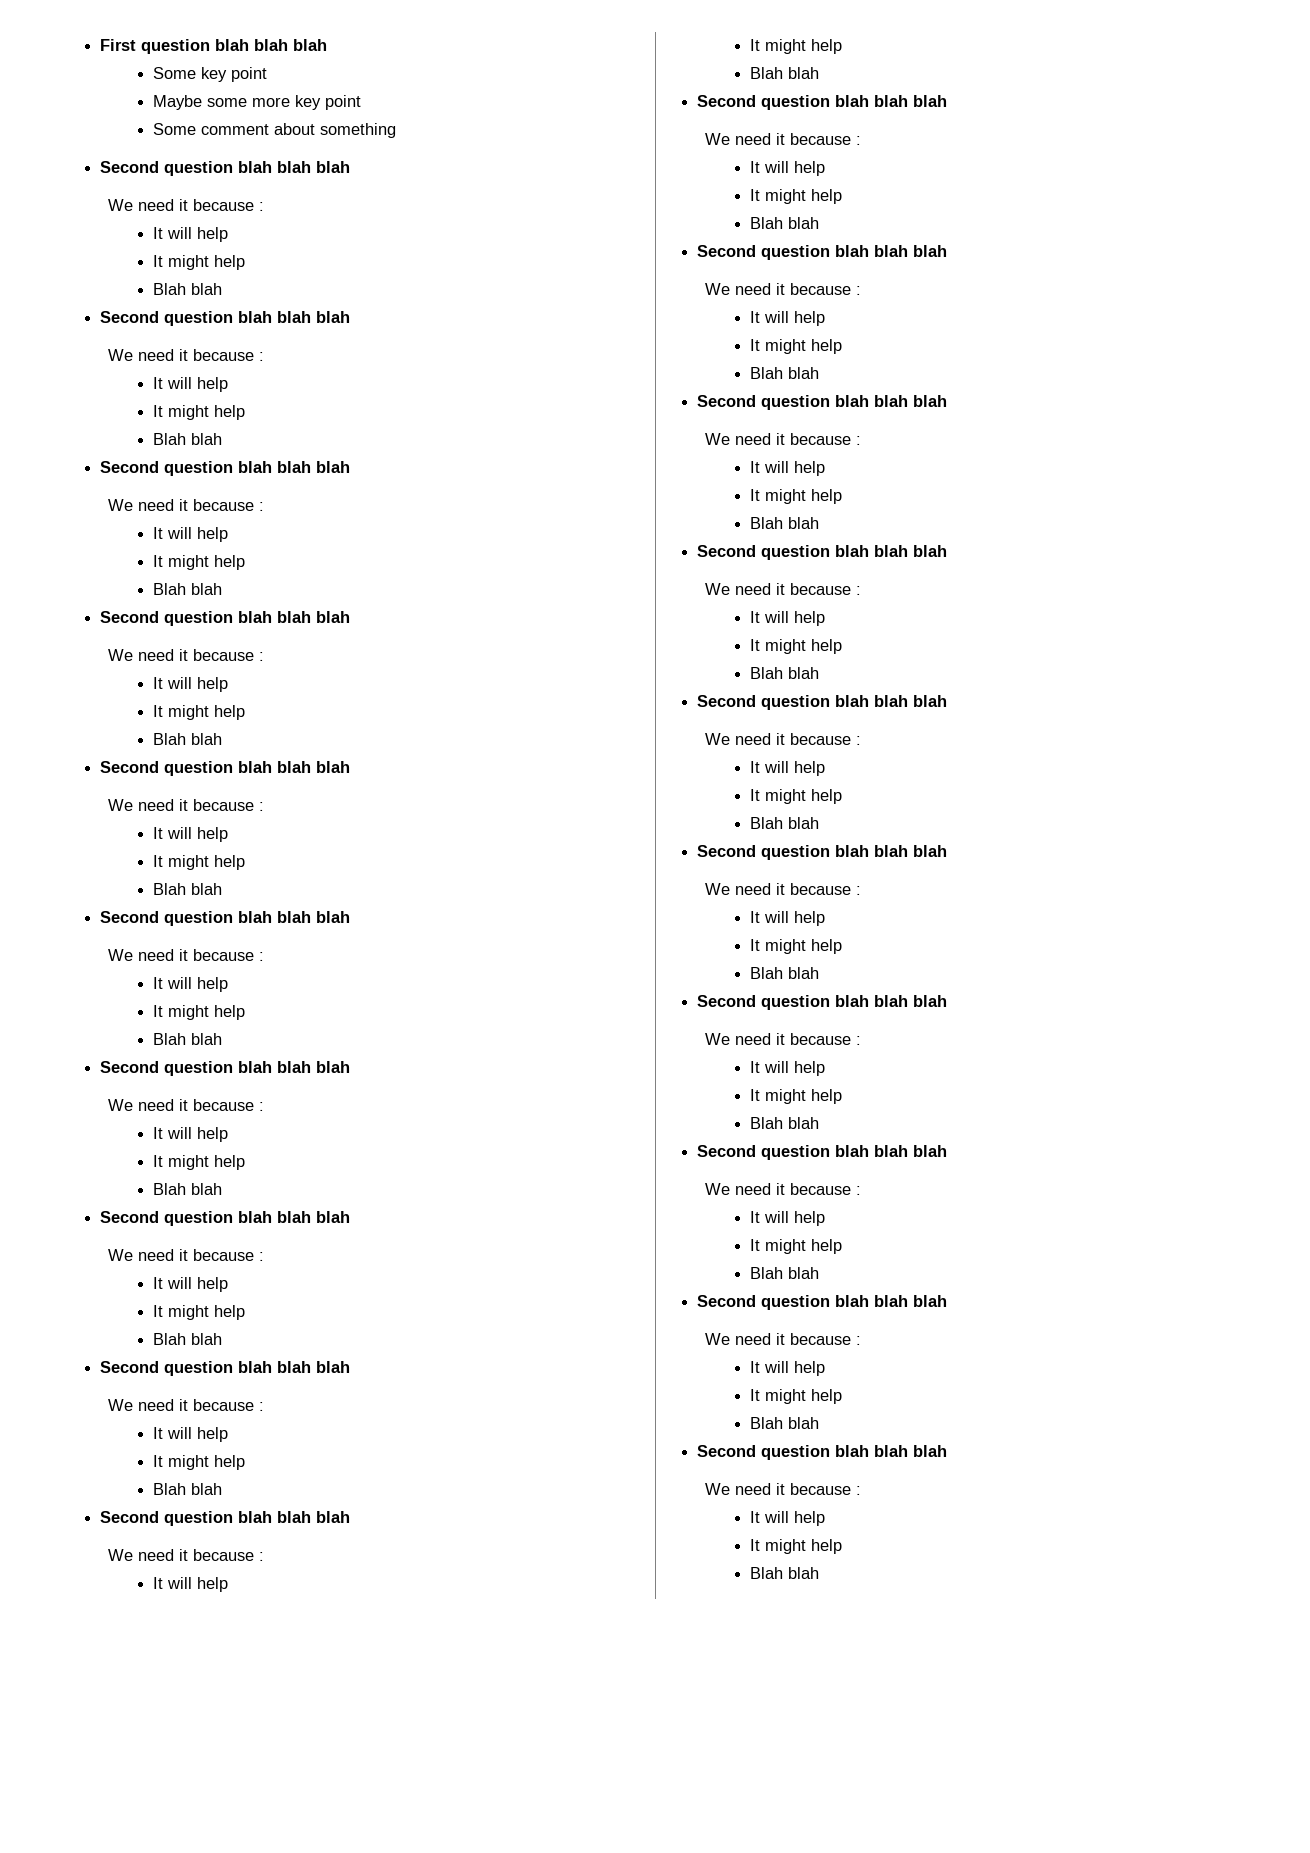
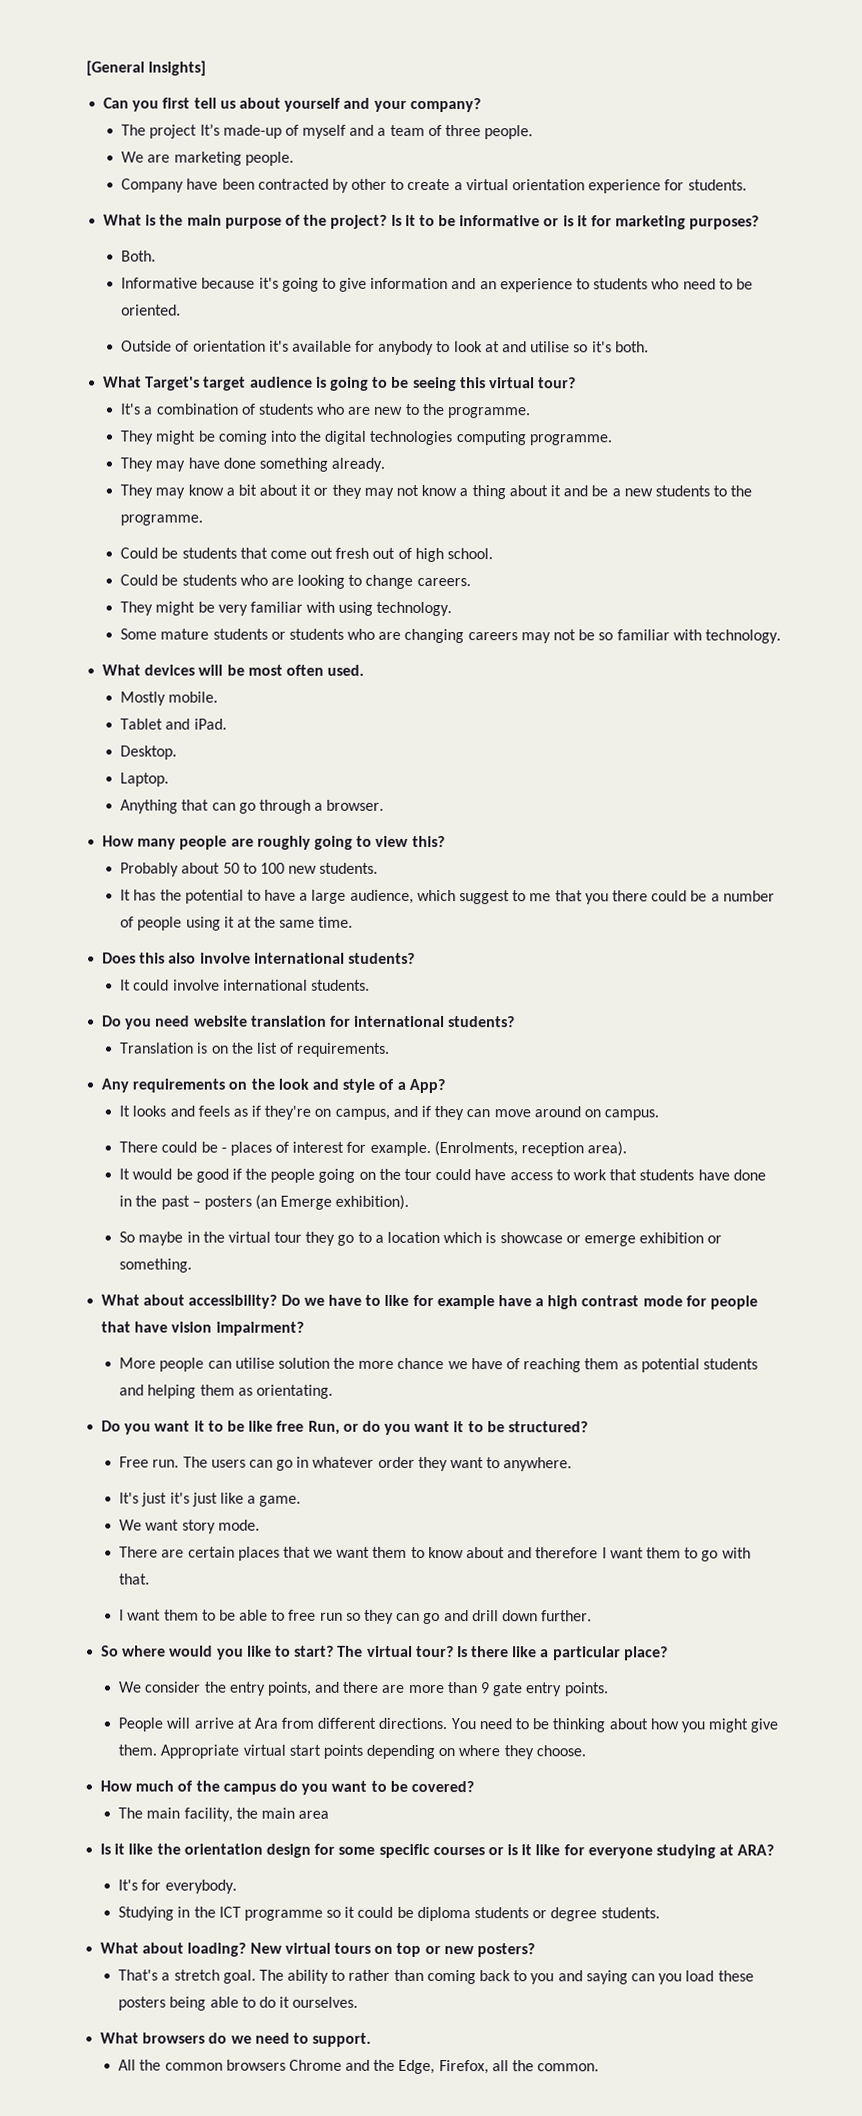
[100,39,328,54] [152,67,267,82] [152,95,361,110] [152,123,396,138] [100,161,351,176] [108,199,265,211] [152,227,228,242] [152,255,245,270] [152,283,222,295] [100,311,351,326] [108,349,265,361] [152,377,228,392] [152,405,245,420] [152,433,222,445] [100,461,351,476] [108,499,265,511] [152,527,228,542] [152,555,245,570] [152,583,222,595] [100,611,351,626] [108,649,265,661] [152,677,228,692] [152,705,245,720] [152,733,222,745] [100,761,351,776] [108,799,265,811] [152,827,228,842] [152,855,245,870] [152,883,222,895] [100,911,351,926] [108,949,265,961] [152,977,228,992] [152,1005,245,1020] [152,1033,222,1045] [100,1061,351,1076] [108,1099,265,1111] [152,1127,228,1142] [152,1155,245,1170] [152,1183,222,1195] [100,1211,351,1226] [108,1249,265,1261] [152,1277,228,1292] [152,1305,245,1320] [152,1333,222,1345] [100,1361,351,1376] [108,1399,265,1411] [152,1427,228,1442] [152,1455,245,1470] [152,1483,222,1495] [100,1511,351,1526] [108,1549,265,1561] [152,1577,228,1592] [749,39,842,54] [749,67,819,79] [697,95,948,110] [705,133,862,145] [749,161,825,176] [749,189,842,204] [749,217,819,229] [697,245,948,260] [705,283,862,295] [749,311,825,326] [749,339,842,354] [749,367,819,379] [697,395,948,410] [705,433,862,445] [749,461,825,476] [749,489,842,504] [749,517,819,529] [697,545,948,560] [705,583,862,595] [749,611,825,626] [749,639,842,654] [749,667,819,679] [697,695,948,710] [705,733,862,745] [749,761,825,776] [749,789,842,804] [749,817,819,829] [697,845,948,860] [705,883,862,895] [749,911,825,926] [749,939,842,954] [749,967,819,979] [697,995,948,1010] [705,1033,862,1045] [749,1061,825,1076] [749,1089,842,1104] [749,1117,819,1129] [697,1145,948,1160] [705,1183,862,1195] [749,1211,825,1226] [749,1239,842,1254] [749,1267,819,1279] [697,1295,948,1310] [705,1333,862,1345] [749,1361,825,1376] [749,1389,842,1404] [749,1417,819,1429] [697,1445,948,1460] [705,1483,862,1495] [749,1511,825,1526] [749,1539,842,1554] [749,1567,819,1579] First question blah blah blah // Some key point // Maybe some more key point // Some comment about something // Second question blah blah blah // We need it because : // It will help // It might help // Blah blah // Second question blah blah blah // We need it because : // It will help // It might help // Blah blah // Second question blah blah blah // We need it because : // It will help // It might help // Blah blah // Second question blah blah blah // We need it because : // It will help // It might help // Blah blah // Second question blah blah blah // We need it because : // It will help // It might help // Blah blah // Second question blah blah blah // We need it because : // It will help // It might help // Blah blah // Second question blah blah blah // We need it because : // It will help // It might help // Blah blah // Second question blah blah blah // We need it because : // It will help // It might help // Blah blah // Second question blah blah blah // We need it because : // It will help // It might help // Blah blah // Second question blah blah blah // We need it because : // It will help // It might help // Blah blah // Second question blah blah blah // We need it because : // It will help // It might help // Blah blah // Second question blah blah blah // We need it because : // It will help // It might help // Blah blah // Second question blah blah blah // We need it because : // It will help // It might help // Blah blah // Second question blah blah blah // We need it because : // It will help // It might help // Blah blah // Second question blah blah blah // We need it because : // It will help // It might help // Blah blah // Second question blah blah blah // We need it because : // It will help // It might help // Blah blah // Second question blah blah blah // We need it because : // It will help // It might help // Blah blah // Second question blah blah blah // We need it because : // It will help // It might help // Blah blah // Second question blah blah blah // We need it because : // It will help // It might help // Blah blah // Second question blah blah blah // We need it because : // It will help // It might help // Blah blah -> [86,60,207,76] [103,97,481,113] [121,123,534,140] [121,151,294,166] [121,178,747,194] [103,214,760,230] [121,250,157,262] [121,277,753,293] [121,304,182,316] [121,340,649,356] [103,376,577,392] [121,403,532,419] [120,430,612,446] [120,457,386,472] [120,484,753,500] [120,514,204,526] [120,547,494,563] [120,574,471,589] [120,601,453,617] [120,628,781,644] [102,664,365,676] [120,691,219,706] [120,718,227,730] [120,745,178,760] [120,772,170,787] [120,799,385,814] [102,835,445,850] [120,862,379,877] [120,889,775,905] [120,916,354,931] [102,952,415,964] [120,979,370,991] [102,1015,516,1030] [120,1042,391,1057] [101,1078,445,1094] [119,1105,660,1121] [119,1141,628,1157] [119,1168,766,1183] [119,1194,410,1210] [119,1231,723,1247] [119,1258,193,1273] [101,1294,759,1310] [101,1321,304,1336] [119,1357,758,1373] [119,1384,333,1399] [101,1420,589,1435] [119,1456,573,1472] [119,1492,302,1507] [119,1519,260,1534] [119,1546,751,1562] [119,1573,151,1585] [119,1609,593,1625] [101,1645,668,1661] [119,1681,609,1697] [118,1717,779,1733] [118,1744,586,1760] [100,1780,474,1795] [118,1807,330,1822] [100,1843,775,1859] [118,1879,237,1894] [118,1906,660,1922] [100,1942,535,1958] [118,1969,754,1985] [118,1996,359,2011] [100,2032,372,2047] [118,2059,600,2075] [General Insights] // Can you first tell us about yourself and your company? // The project It’s made-up of myself and a team of three people. // We are marketing people. // Company have been contracted by other to create a virtual orientation experience for students. // What is the main purpose of the project? Is it to be informative or is it for marketing purposes? // Both. // Informative because it's going to give information and an experience to students who need to be oriented. // Outside of orientation it's available for anybody to look at and utilise so it's both. // What Target's target audience is going to be seeing this virtual tour? // It's a combination of students who are new to the programme. // They might be coming into the digital technologies computing programme. // They may have done something already. // They may know a bit about it or they may not know a thing about it and be a new students to the programme. // Could be students that come out fresh out of high school. // Could be students who are looking to change careers. // They might be very familiar with using technology. // Some mature students or students who are changing careers may not be so familiar with technology. // What devices will be most often used. // Mostly mobile. // Tablet and iPad. // Desktop. // Laptop. // Anything that can go through a browser. // How many people are roughly going to view this? // Probably about 50 to 100 new students. // It has the potential to have a large audience, which suggest to me that you there could be a number of people using it at the same time. // Does this also involve international students? // It could involve international students. // Do you need website translation for international students? // Translation is on the list of requirements. // Any requirements on the look and style of a App? // It looks and feels as if they're on campus, and if they can move around on campus. // There could be - places of interest for example. (Enrolments, reception area). // It would be good if the people going on the tour could have access to work that students have done in the past – posters (an Emerge exhibition). // So maybe in the virtual tour they go to a location which is showcase or emerge exhibition or something. // What about accessibility? Do we have to like for example have a high contrast mode for people that have vision impairment? // More people can utilise solution the more chance we have of reaching them as potential students and helping them as orientating. // Do you want it to be like free Run, or do you want it to be structured? // Free run. The users can go in whatever order they want to anywhere. // It's just it's just like a game. // We want story mode. // There are certain places that we want them to know about and therefore I want them to go with that. // I want them to be able to free run so they can go and drill down further. // So where would you like to start? The virtual tour? Is there like a particular place? // We consider the entry points, and there are more than 9 gate entry points. // People will arrive at Ara from different directions. You need to be thinking about how you might give them. Appropriate virtual start points depending on where they choose. // How much of the campus do you want to be covered? // The main facility, the main area // Is it like the orientation design for some specific courses or is it like for everyone studying at ARA? // It's for everybody. // Studying in the ICT programme so it could be diploma students or degree students. // What about loading? New virtual tours on top or new posters? // That's a stretch goal. The ability to rather than coming back to you and saying can you load these posters being able to do it ourselves. // What browsers do we need to support. // All the common browsers Chrome and the Edge, Firefox, all the common.

